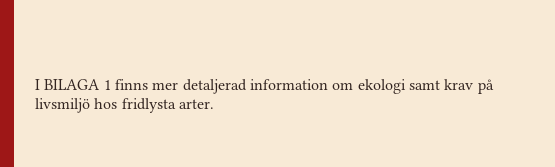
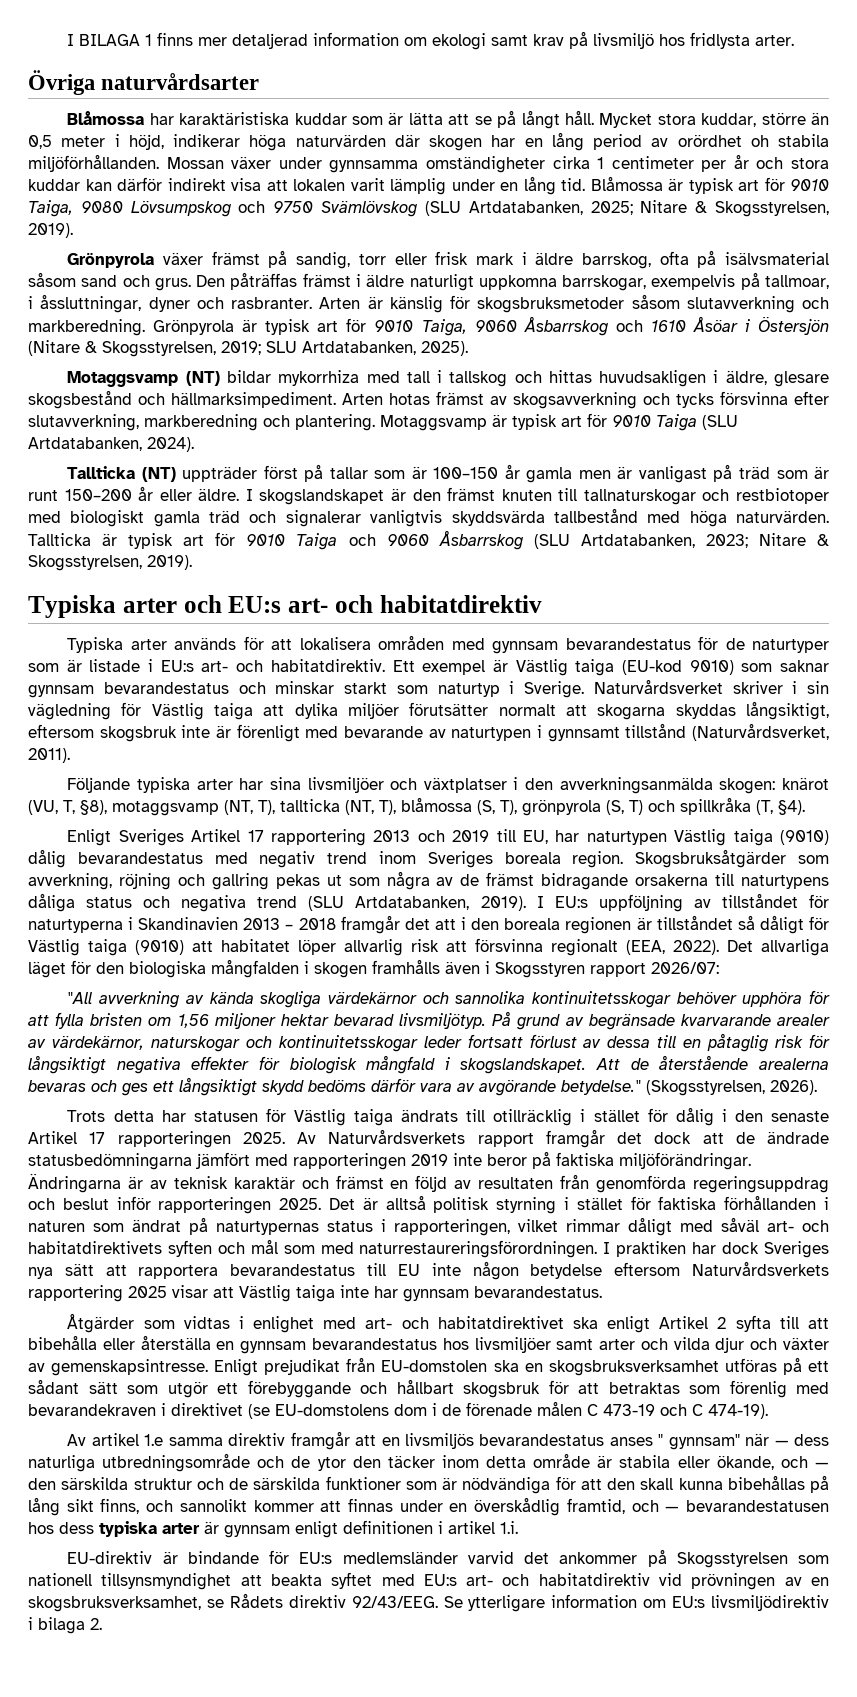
(214, 104) none -> [28,70,260,95] [67,110,830,129] [28,132,829,151] [28,154,830,173] [28,176,829,195] [28,200,830,217] [28,223,73,238] [67,250,829,269] [28,272,830,291] [28,294,829,313] [28,316,829,336] [28,340,468,357] [67,370,829,387] [28,390,829,409] [28,413,738,431] [28,437,194,452] [67,464,830,483] [28,486,829,505] [28,508,829,527] [28,530,829,550] [28,555,192,571] [28,595,542,618] [67,635,829,654] [28,659,829,676] [28,679,829,698] [28,701,830,720] [28,723,829,742] [28,748,70,763] [67,777,829,794] [28,797,805,816] [67,829,830,846] [28,849,829,868] [28,871,830,890] [28,893,830,912] [28,915,830,934] [28,938,829,956] [28,959,719,978] [67,990,830,1008] [28,1011,830,1030] [28,1033,831,1052] [28,1055,829,1074] [28,1077,817,1096] [67,1107,830,1126] [28,1129,829,1148] [28,1151,751,1170] [28,1173,829,1193] [28,1195,829,1214] [28,1217,829,1236] [28,1239,829,1258] [28,1261,829,1280] [28,1285,602,1302] [67,1313,830,1333] [28,1335,830,1354] [28,1357,829,1376] [28,1379,829,1398] [28,1401,768,1419] [67,1431,830,1450] [28,1453,829,1472] [28,1475,829,1494] [28,1497,829,1516] [28,1520,518,1538] [67,1549,830,1568] [28,1572,829,1590] [28,1593,829,1612] [28,1617,102,1634] // Övriga naturvårdsarter // Blåmossa har karaktäristiska kuddar som är lätta att se på långt håll. Mycket stora kuddar, större än 0,5 meter i höjd, indikerar höga naturvärden där skogen har en lång period av orördhet oh stabila miljöförhållanden. Mossan växer under gynnsamma omständigheter cirka 1 centimeter per år och stora kuddar kan därför indirekt visa att lokalen varit lämplig under en lång tid. Blåmossa är typisk art för 9010 Taiga, 9080 Lövsumpskog och 9750 Svämlövskog (SLU Artdatabanken, 2025; Nitare & Skogsstyrelsen, 2019). // Grönpyrola växer främst på sandig, torr eller frisk mark i äldre barrskog, ofta på isälvsmaterial såsom sand och grus. Den påträffas främst i äldre naturligt uppkomna barrskogar, exempelvis på tallmoar, i åssluttningar, dyner och rasbranter. Arten är känslig för skogsbruksmetoder såsom slutavverkning och markberedning. Grönpyrola är typisk art för 9010 Taiga, 9060 Åsbarrskog och 1610 Åsöar i Östersjön (Nitare & Skogsstyrelsen, 2019; SLU Artdatabanken, 2025). // Motaggsvamp (NT) bildar mykorrhiza med tall i tallskog och hittas huvudsakligen i äldre, glesare skogsbestånd och hällmarksimpediment. Arten hotas främst av skogsavverkning och tycks försvinna efter slutavverkning, markberedning och plantering. Motaggsvamp är typisk art för 9010 Taiga (SLU Artdatabanken, 2024). // Tallticka (NT) uppträder först på tallar som är 100–150 år gamla men är vanligast på träd som är runt 150–200 år eller äldre. I skogslandskapet är den främst knuten till tallnaturskogar och restbiotoper med biologiskt gamla träd och signalerar vanligtvis skyddsvärda tallbestånd med höga naturvärden. Tallticka är typisk art för 9010 Taiga och 9060 Åsbarrskog (SLU Artdatabanken, 2023; Nitare & Skogsstyrelsen, 2019). // Typiska arter och EU:s art- och habitatdirektiv // Typiska arter används för att lokalisera områden med gynnsam bevarandestatus för de naturtyper som är listade i EU:s art- och habitatdirektiv. Ett exempel är Västlig taiga (EU-kod 9010) som saknar gynnsam bevarandestatus och minskar starkt som naturtyp i Sverige. Naturvårdsverket skriver i sin vägledning för Västlig taiga att dylika miljöer förutsätter normalt att skogarna skyddas långsiktigt, eftersom skogsbruk inte är förenligt med bevarande av naturtypen i gynnsamt tillstånd (Naturvårdsverket, 2011). // Följande typiska arter har sina livsmiljöer och växtplatser i den avverkningsanmälda skogen: knärot (VU, T, §8), motaggsvamp (NT, T), tallticka (NT, T), blåmossa (S, T), grönpyrola (S, T) och spillkråka (T, §4). // Enligt Sveriges Artikel 17 rapportering 2013 och 2019 till EU, har naturtypen Västlig taiga (9010) dålig bevarandestatus med negativ trend inom Sveriges boreala region. Skogsbruksåtgärder som avverkning, röjning och gallring pekas ut som några av de främst bidragande orsakerna till naturtypens dåliga status och negativa trend (SLU Artdatabanken, 2019). I EU:s uppföljning av tillståndet för naturtyperna i Skandinavien 2013 – 2018 framgår det att i den boreala regionen är tillståndet så dåligt för Västlig taiga (9010) att habitatet löper allvarlig risk att försvinna regionalt (EEA, 2022). Det allvarliga läget för den biologiska mångfalden i skogen framhålls även i Skogsstyren rapport 2026/07: // "All avverkning av kända skogliga värdekärnor och sannolika kontinuitetsskogar behöver upphöra för att fylla bristen om 1,56 miljoner hektar bevarad livsmiljötyp. På grund av begränsade kvarvarande arealer av värdekärnor, naturskogar och kontinuitetsskogar leder fortsatt förlust av dessa till en påtaglig risk för långsiktigt negativa effekter för biologisk mångfald i skogslandskapet. Att de återstående arealerna bevaras och ges ett långsiktigt skydd bedöms därför vara av avgörande betydelse." (Skogsstyrelsen, 2026). // Trots detta har statusen för Västlig taiga ändrats till otillräcklig i stället för dålig i den senaste Artikel 17 rapporteringen 2025. Av Naturvårdsverkets rapport framgår det dock att de ändrade statusbedömningarna jämfört med rapporteringen 2019 inte beror på faktiska miljöförändringar. Ändringarna är av teknisk karaktär och främst en följd av resultaten från genomförda regeringsuppdrag och beslut inför rapporteringen 2025. Det är alltså politisk styrning i stället för faktiska förhållanden i naturen som ändrat på naturtypernas status i rapporteringen, vilket rimmar dåligt med såväl art- och habitatdirektivets syften och mål som med naturrestaureringsförordningen. I praktiken har dock Sveriges nya sätt att rapportera bevarandestatus till EU inte någon betydelse eftersom Naturvårdsverkets rapportering 2025 visar att Västlig taiga inte har gynnsam bevarandestatus. // Åtgärder som vidtas i enlighet med art- och habitatdirektivet ska enligt Artikel 2 syfta till att bibehålla eller återställa en gynnsam bevarandestatus hos livsmiljöer samt arter och vilda djur och växter av gemenskapsintresse. Enligt prejudikat från EU-domstolen ska en skogsbruksverksamhet utföras på ett sådant sätt som utgör ett förebyggande och hållbart skogsbruk för att betraktas som förenlig med bevarandekraven i direktivet (se EU-domstolens dom i de förenade målen C 473-19 och C 474-19). // Av artikel 1.e samma direktiv framgår att en livsmiljös bevarandestatus anses " gynnsam" när — dess naturliga utbredningsområde och de ytor den täcker inom detta område är stabila eller ökande, och — den särskilda struktur och de särskilda funktioner som är nödvändiga för att den skall kunna bibehållas på lång sikt finns, och sannolikt kommer att finnas under en överskådlig framtid, och — bevarandestatusen hos dess typiska arter är gynnsam enligt definitionen i artikel 1.i. // EU-direktiv är bindande för EU:s medlemsländer varvid det ankommer på Skogsstyrelsen som nationell tillsynsmyndighet att beakta syftet med EU:s art- och habitatdirektiv vid prövningen av en skogsbruksverksamhet, se Rådets direktiv 92/43/EEG. Se ytterligare information om EU:s livsmiljödirektiv i bilaga 2.

